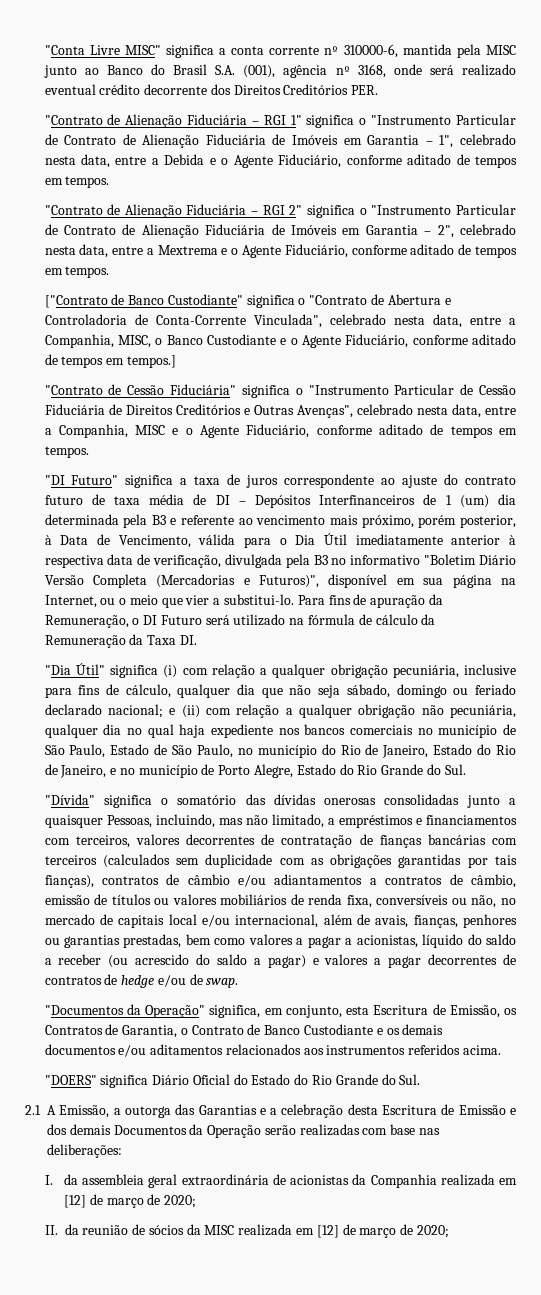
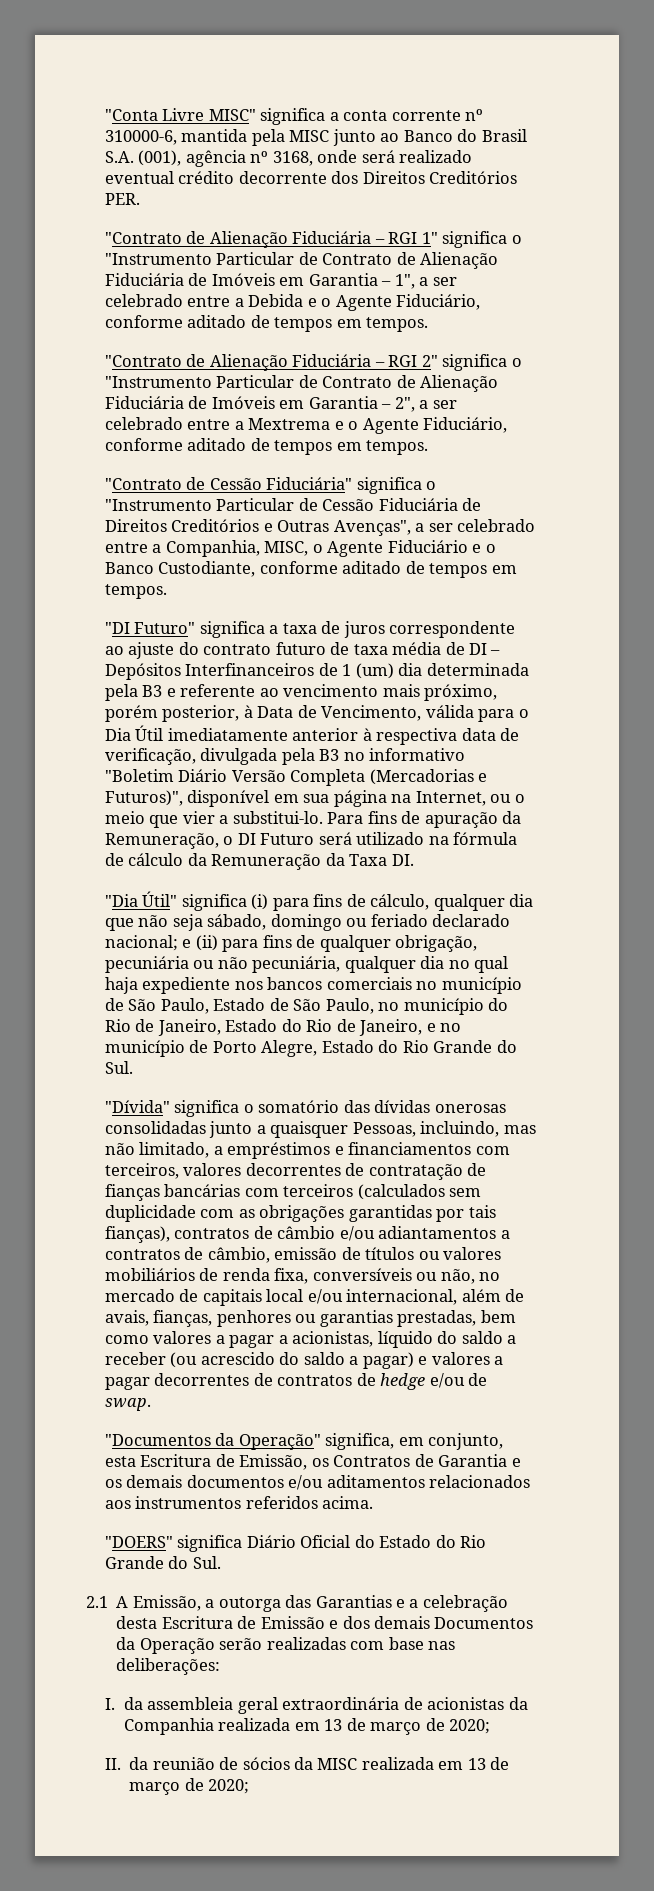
[459,134,516,145] [44,154,110,168] celebrado nesta data, -> [419,277,457,286] [104,294,183,307] a ser celebrado
[459,224,516,235] [44,244,109,258] celebrado nesta data, -> [419,400,457,409] [104,417,183,430] a ser celebrado
[44,294,451,308] [44,314,516,328] [44,334,516,348] [44,354,176,368] // ["Contrato de Banco Custodiante" significa o "Contrato de Abertura e Controladoria de Conta-Corrente Vinculada", celebrado nesta data, entre a Companhia, MISC, o Banco Custodiante e o Agente Fiduciário, conforme aditado de tempos em tempos.] -> (429, 447) none
[356,404,516,418] [44,424,310,438] celebrado nesta data, entre a Companhia, MISC e o Agente Fiduciário, -> [415,519,536,532] [104,540,496,557] [104,561,256,577] a ser celebrado entre a Companhia, MISC, o Agente Fiduciário e o Banco Custodiante,
[182,664,516,678] com relação a qualquer obrigação pecuniária, inclusive -> (269, 902) none
[205,704,416,718] com relação a qualquer obrigação -> [222,935,478,952] [104,956,215,973] para fins de qualquer obrigação, pecuniária ou
[122,1024,373,1038] Garantia, o Contrato de Banco Custodiante -> [438,1454,508,1467] Garantia
[64,1195,87,1208] [12] -> [324,1719,343,1731] 13
[316,1225,339,1238] [12] -> [467,1758,486,1770] 13

